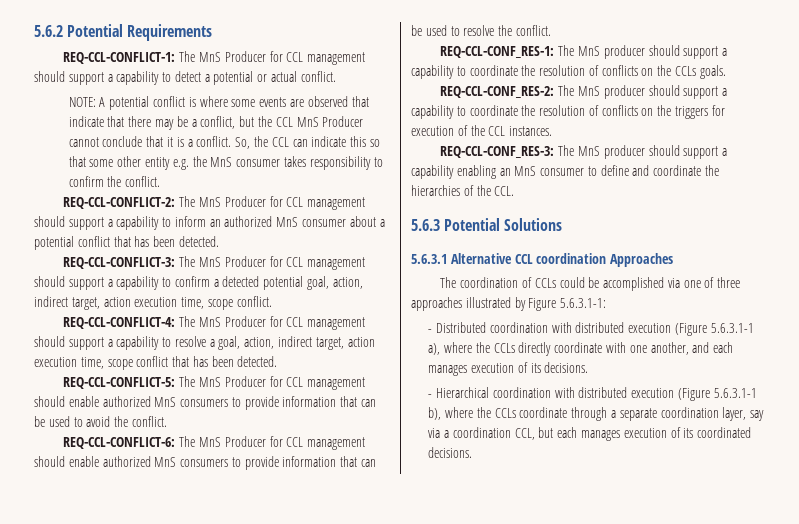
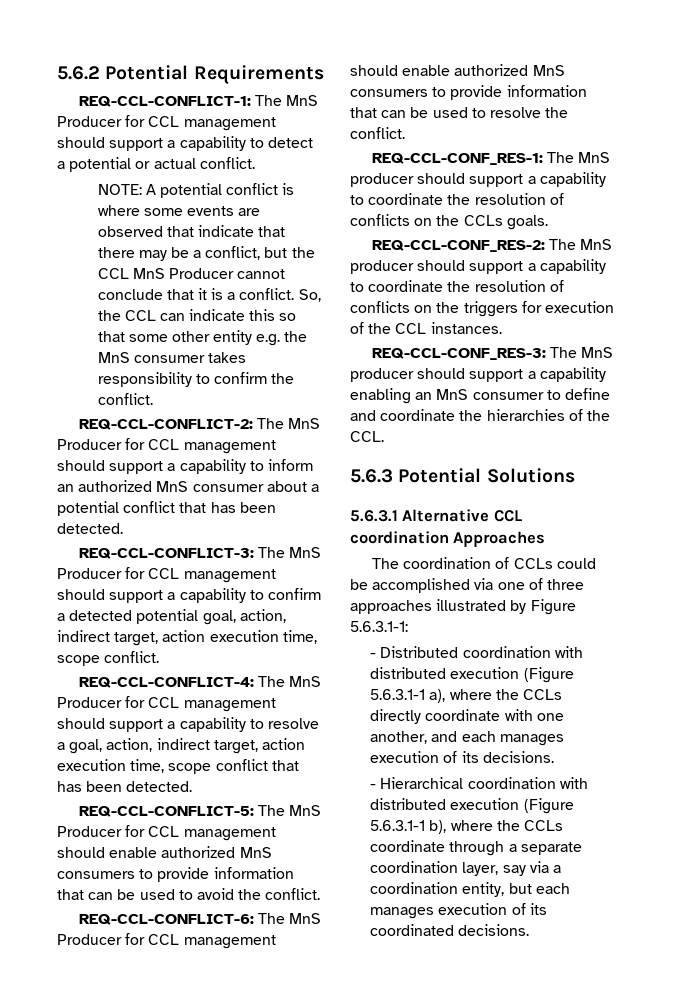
[514,428,535,440] CCL, -> [462,882,505,897] entity,

